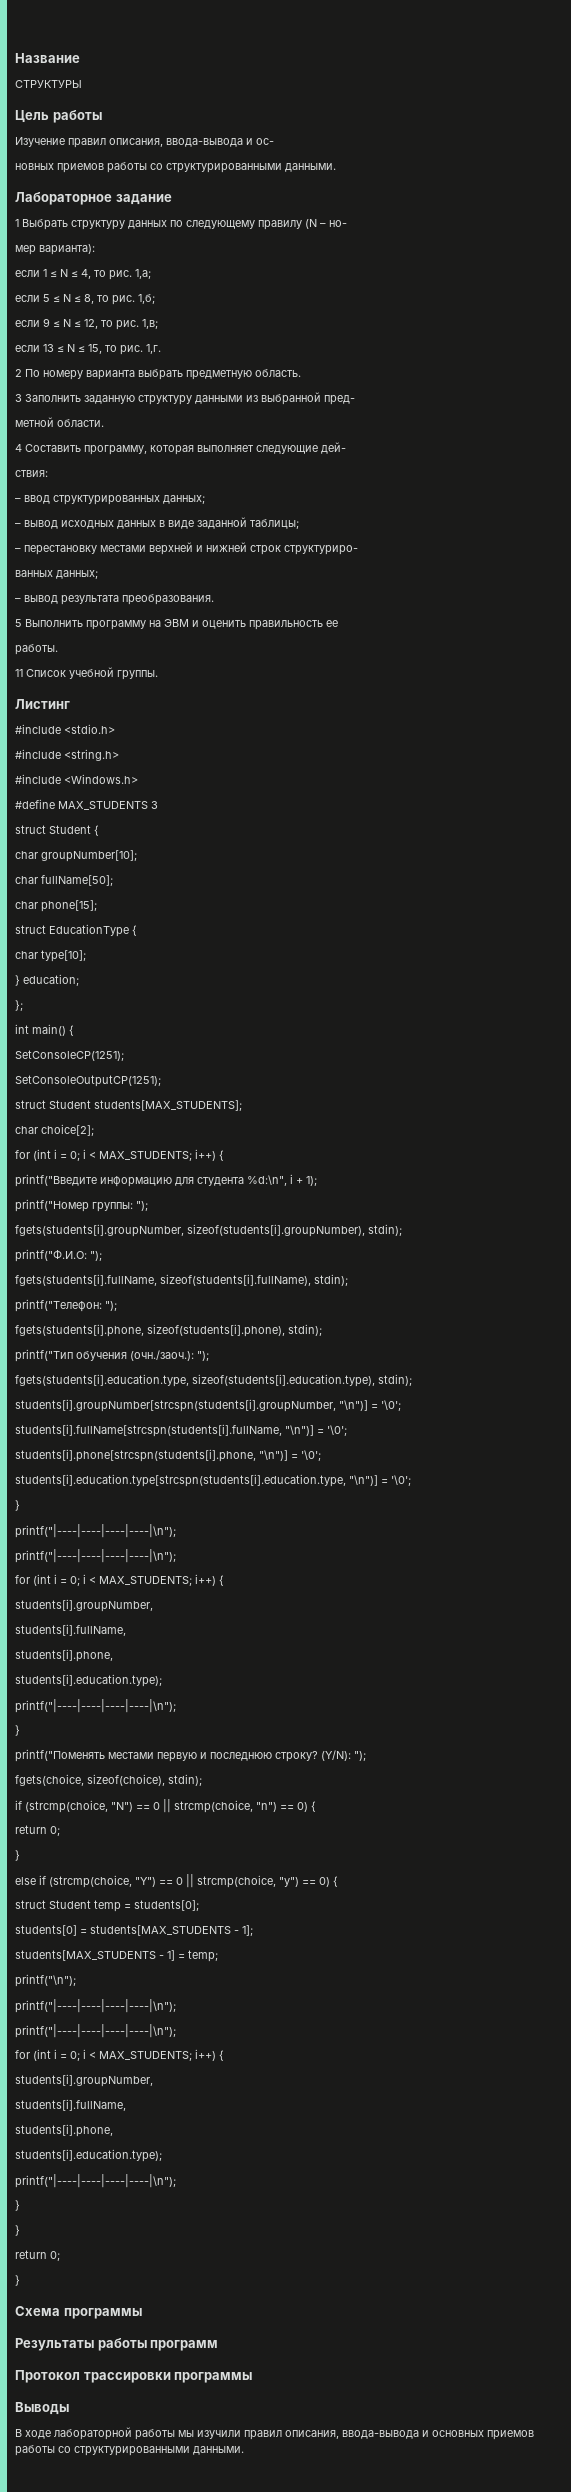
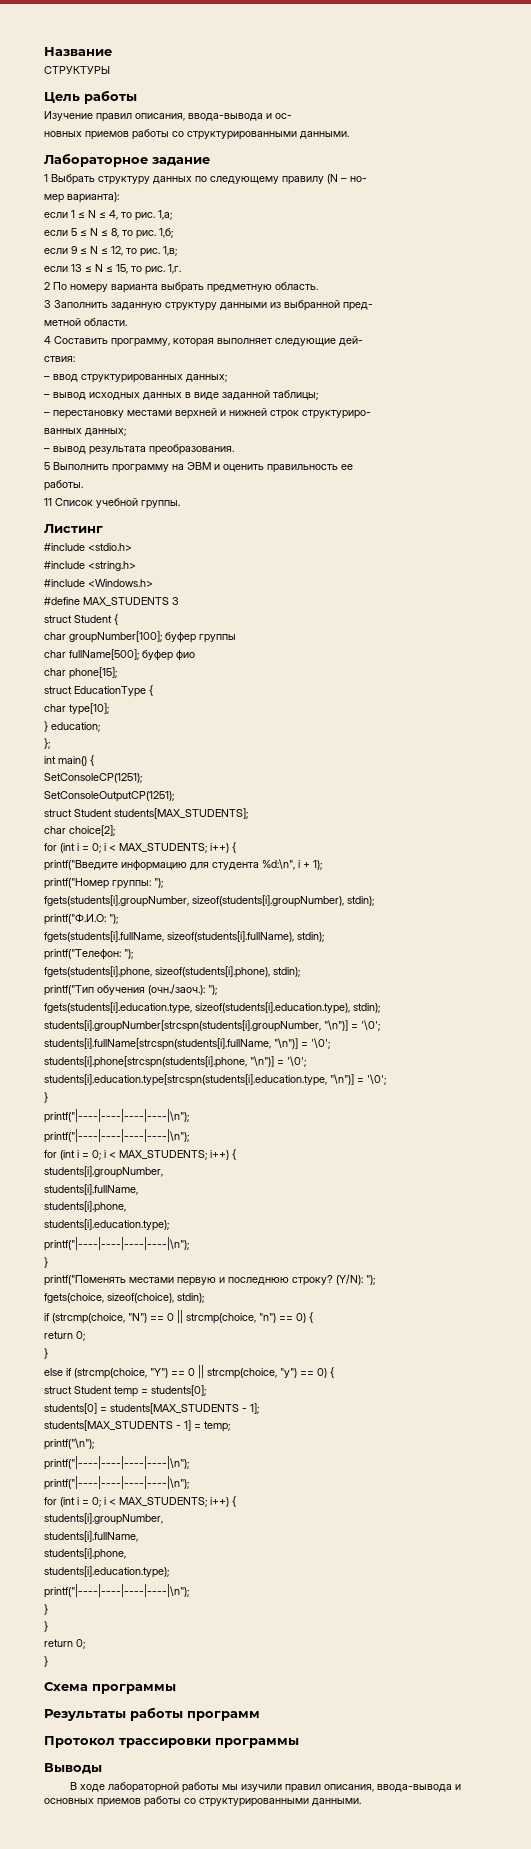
[41,850,137,862] [15,875,113,886] groupNumber[10]; // char fullName[50]; -> [69,631,236,643] [44,649,195,661] groupNumber[100]; буфер группы // char fullName[500]; буфер фио

